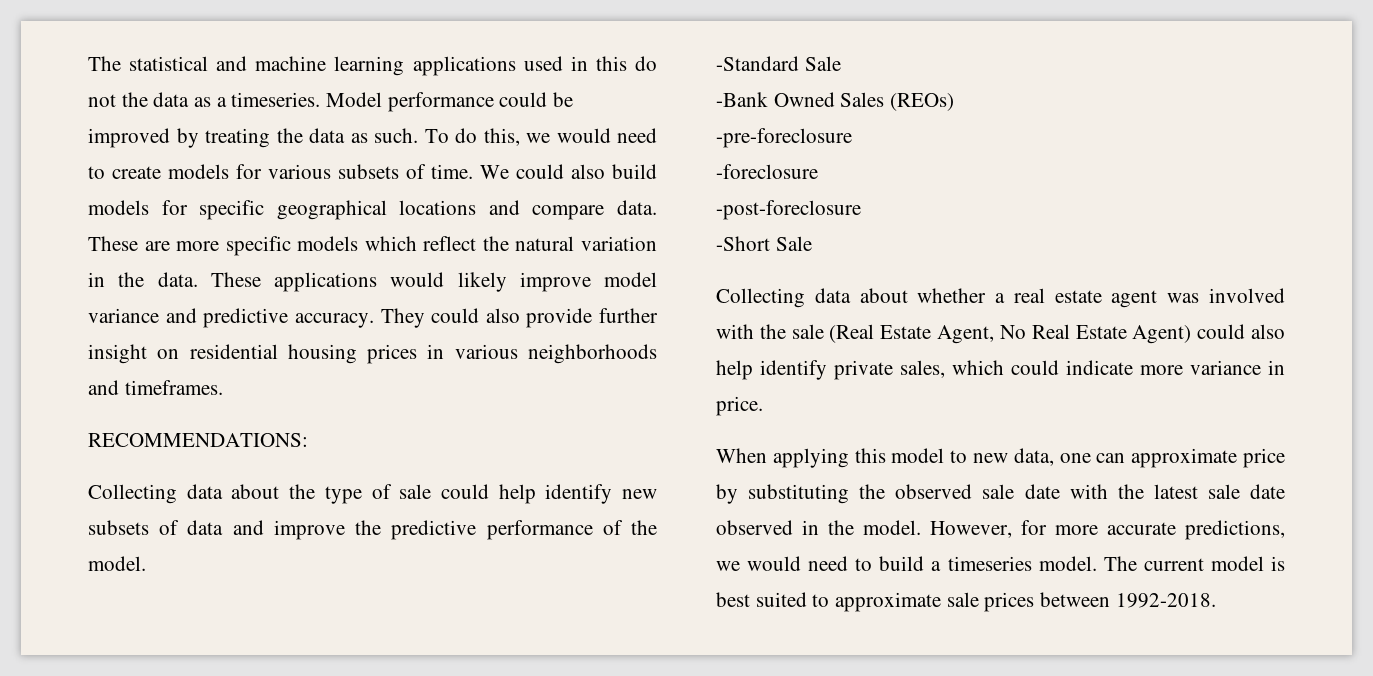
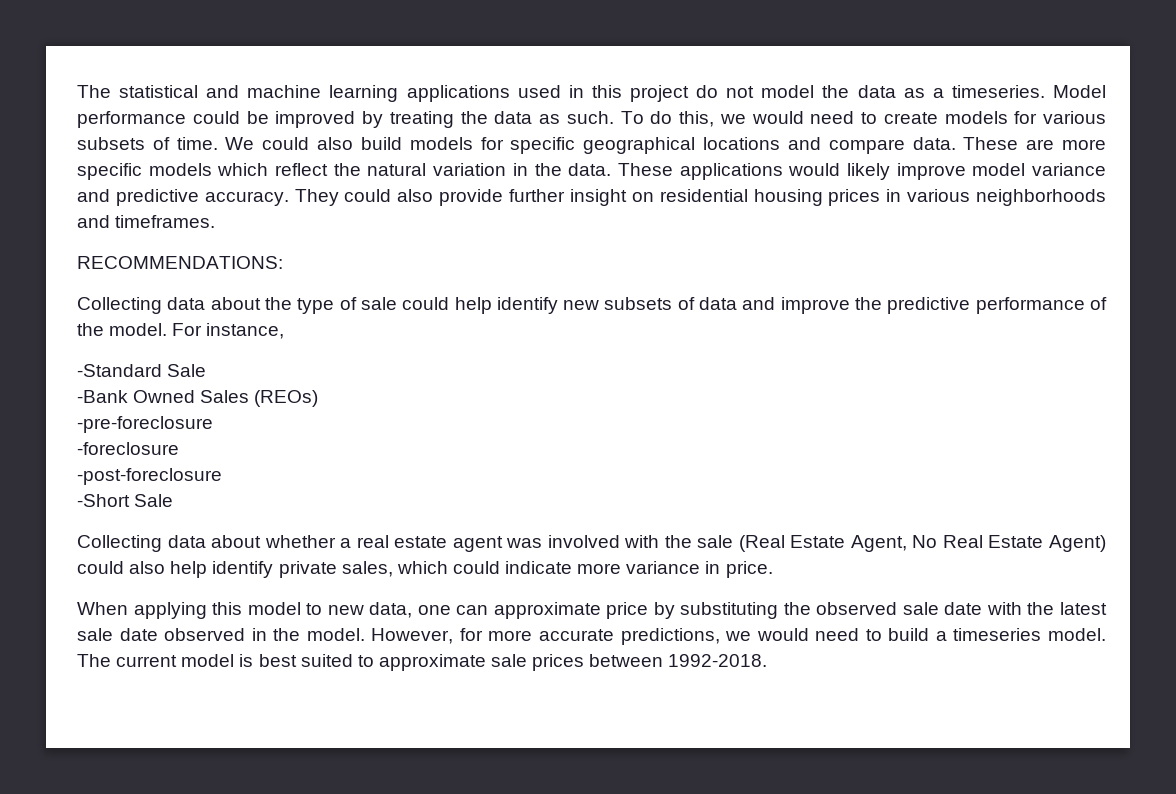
(627, 63) none -> [629,85,689,102] project
(116, 100) none -> [761,85,815,98] model
(146, 563) none -> [172,323,285,339] For instance,

